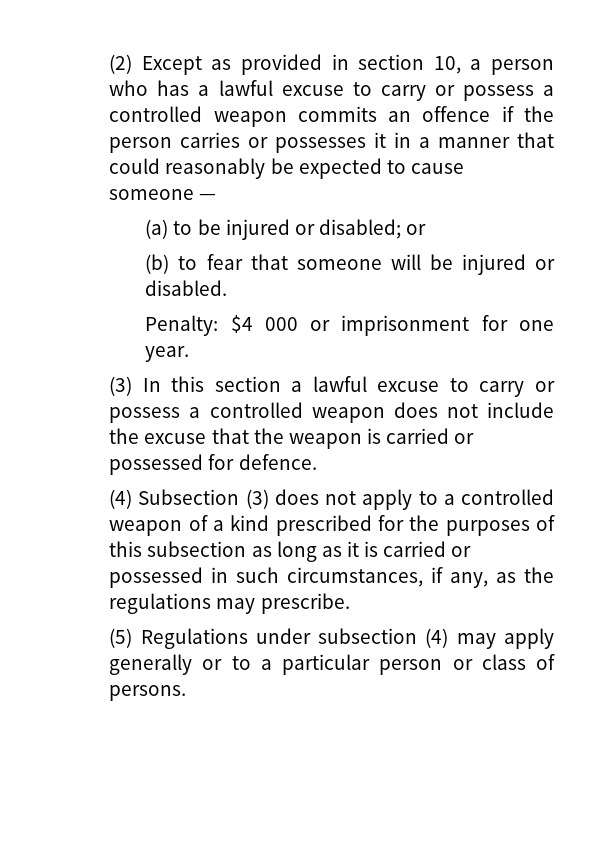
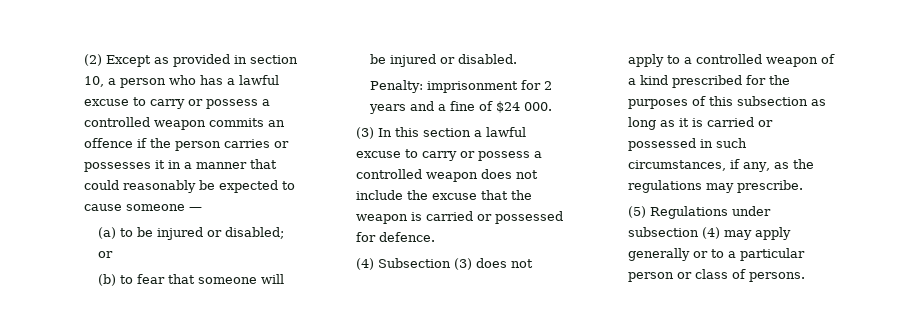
[230,315,554,336] [145,346,190,362] $4 000 or imprisonment for one year. -> [427,80,553,93] [369,101,553,114] imprisonment for 2 years and a fine of $24 000.

